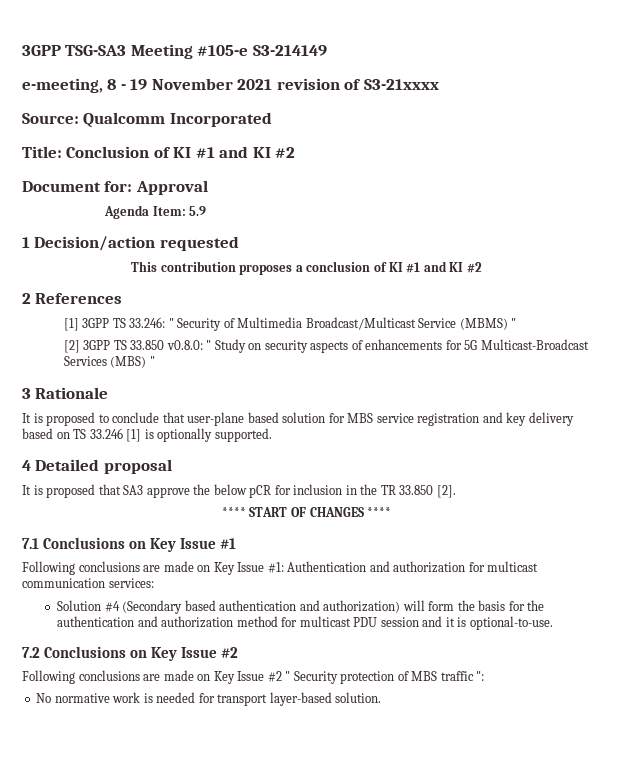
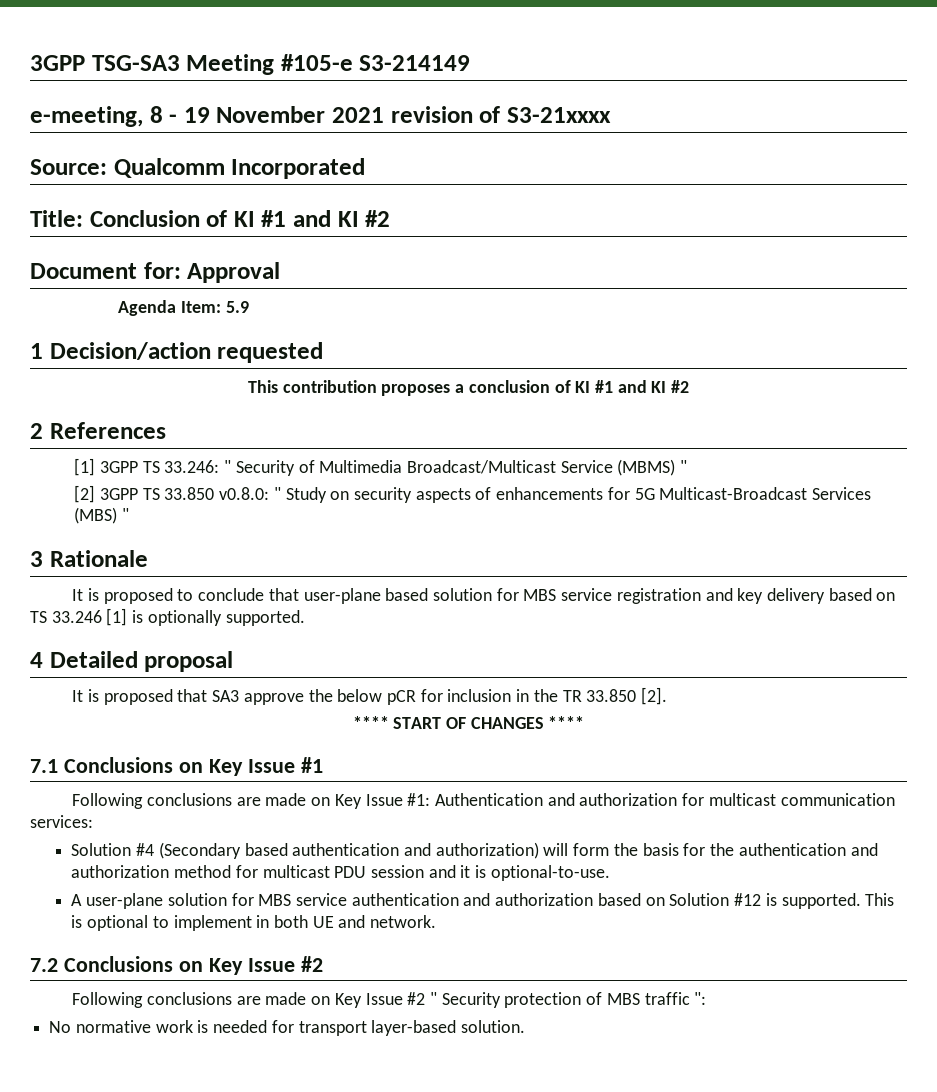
(553, 623) none -> [71,893,895,909] [71,915,437,931] // A user-plane solution for MBS service authentication and authorization based on Solution #12 is supported. This is optional to implement in both UE and network.

